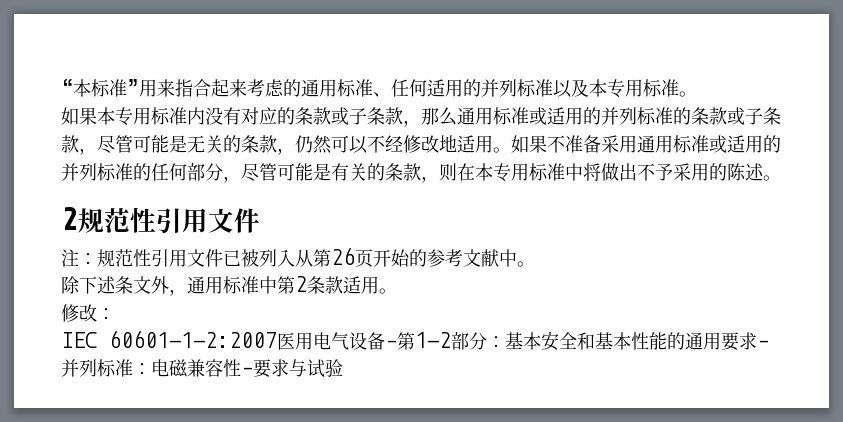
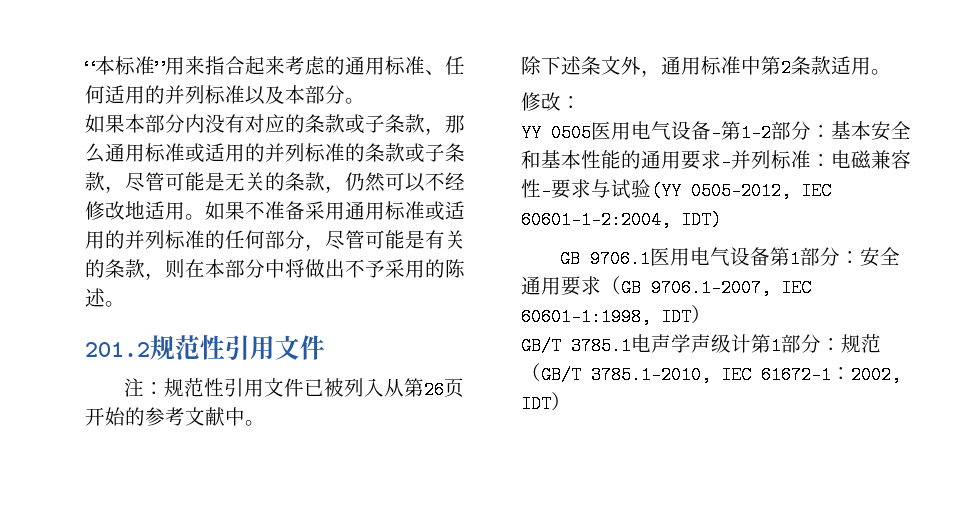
[607,79,679,98] 专用标准 -> [305,85,345,104] 部分
[115,107,187,126] 专用标准 -> [145,114,185,133] 部分
[493,163,565,182] 专用标准 -> [225,259,265,278] 部分
[61,207,78,230] 2 -> [85,342,150,357] 201.2
[61,330,277,348] IEC 60601-1-2:2007 -> [521,124,591,142] YY 0505
(343, 368) none -> [651,182,831,200] [521,211,721,229] [560,247,901,268] [521,276,811,297] [521,305,711,326] [521,334,881,355] [521,363,901,384] [521,392,571,413] (YY 0505-2012, IEC 60601-1-2:2004, IDT) // GB 9706.1医用电气设备第1部分：安全通用要求（GB 9706.1-2007, IEC 60601-1:1998, IDT） // GB/T 3785.1电声学声级计第1部分：规范（GB/T 3785.1-2010, IEC 61672-1：2002, IDT）

